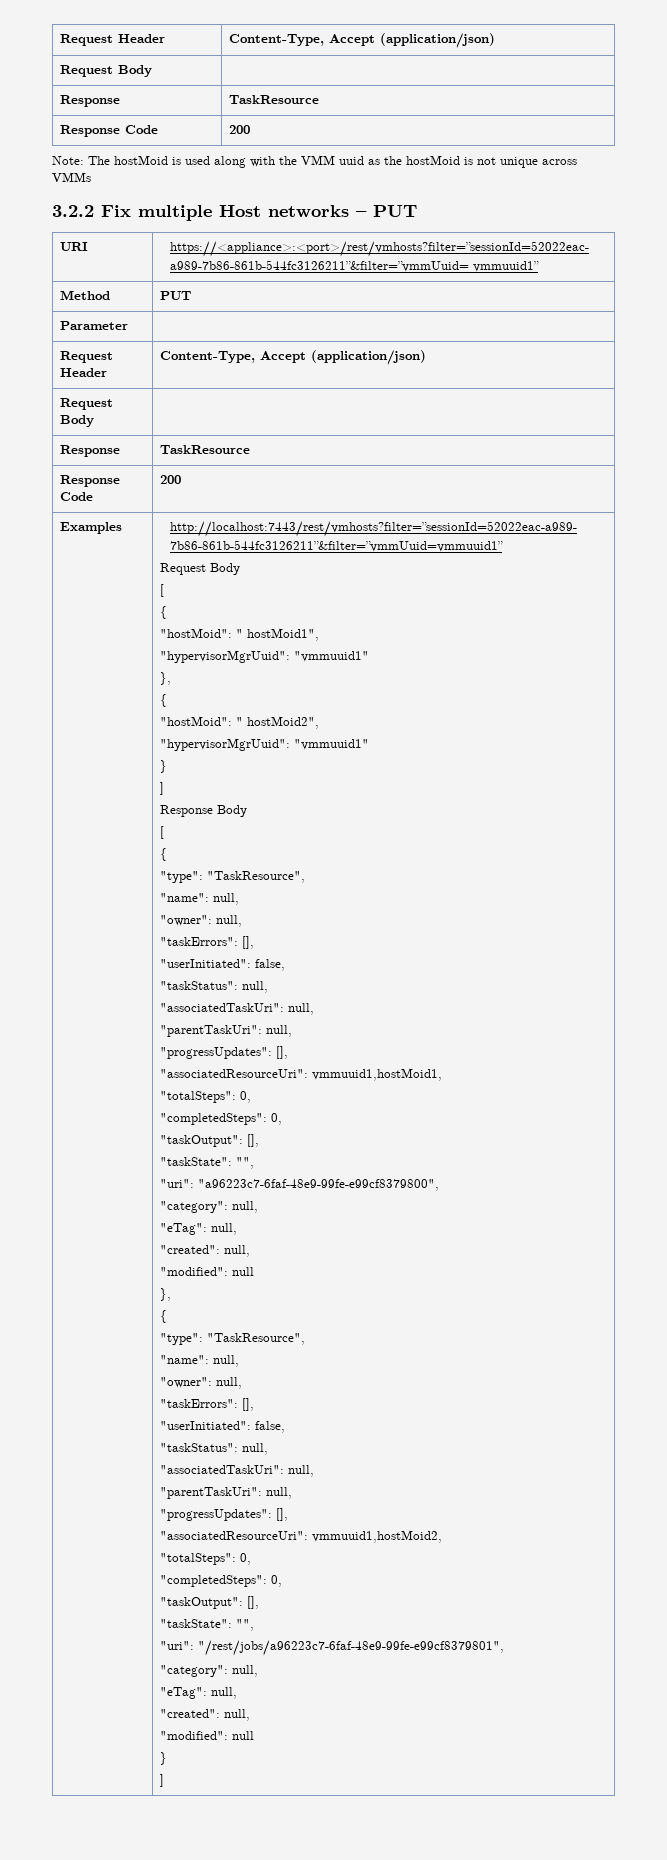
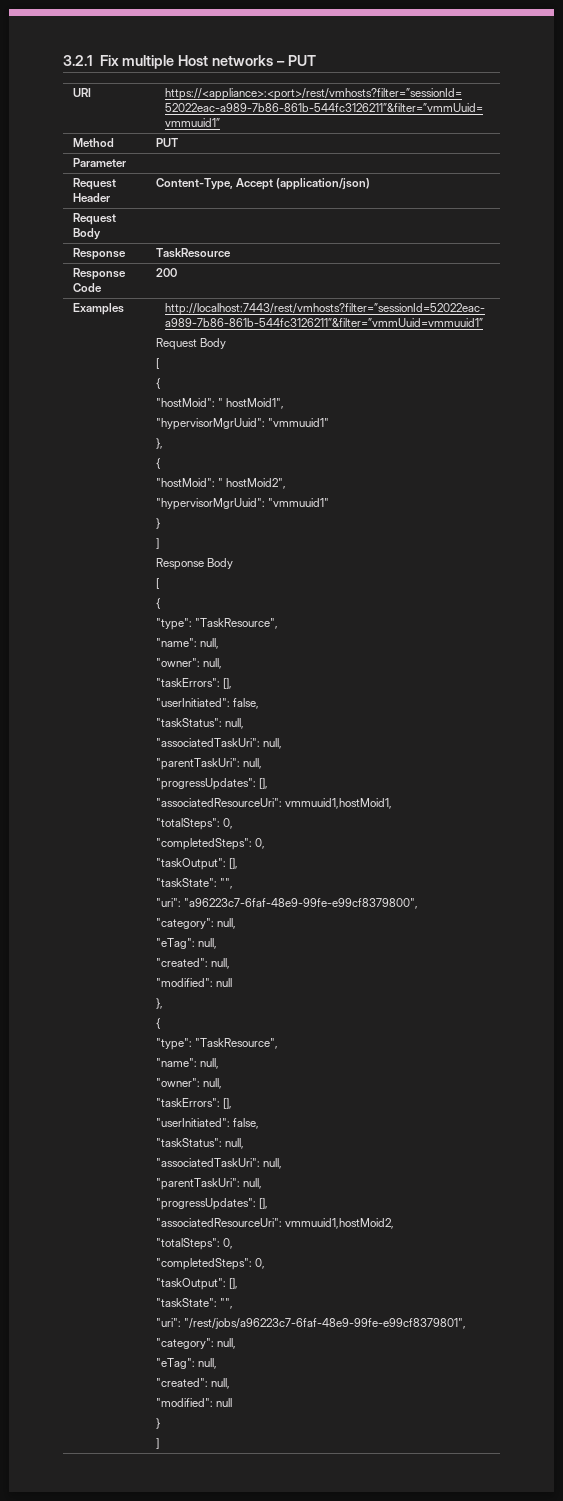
[60,34,166,46] [229,33,496,48] [60,65,153,77] [60,95,121,107] [229,95,320,104] [60,125,159,137] [229,125,251,134] [52,155,577,168] [52,172,91,182] [52,205,94,217] Request Header | Content-Type, Accept (application/json) // Request Body | // Response | TaskResource // Response Code | 200 // Note: The hostMoid is used along with the VMM uuid as the hostMoid is not unique across VMMs // 3.2.2 -> [63,55,93,66] 3.2.1

